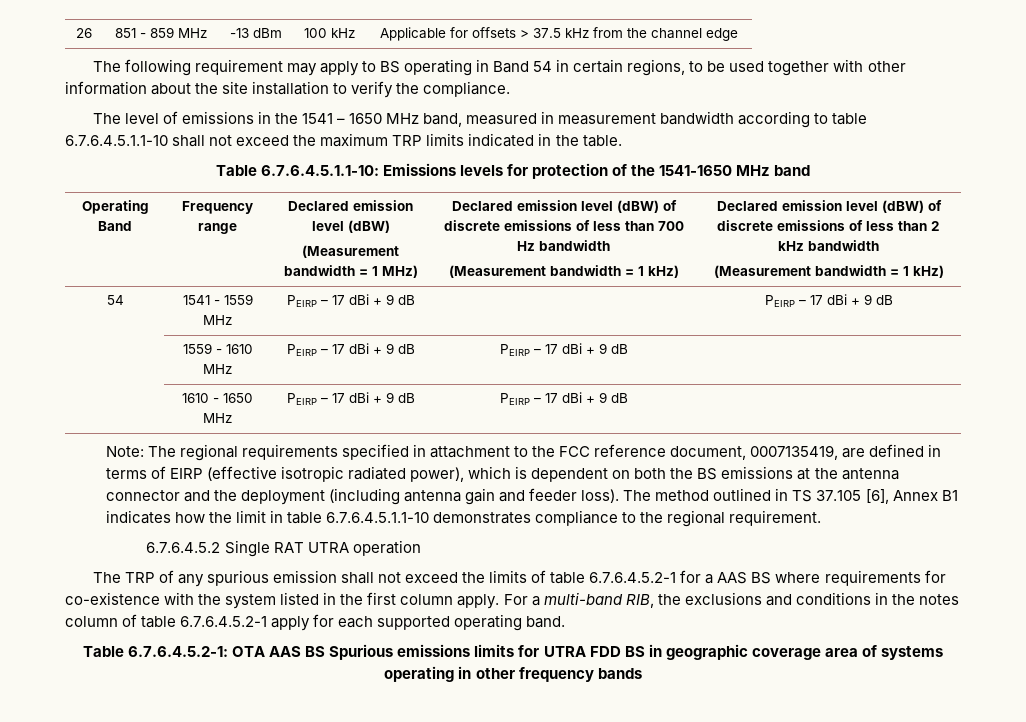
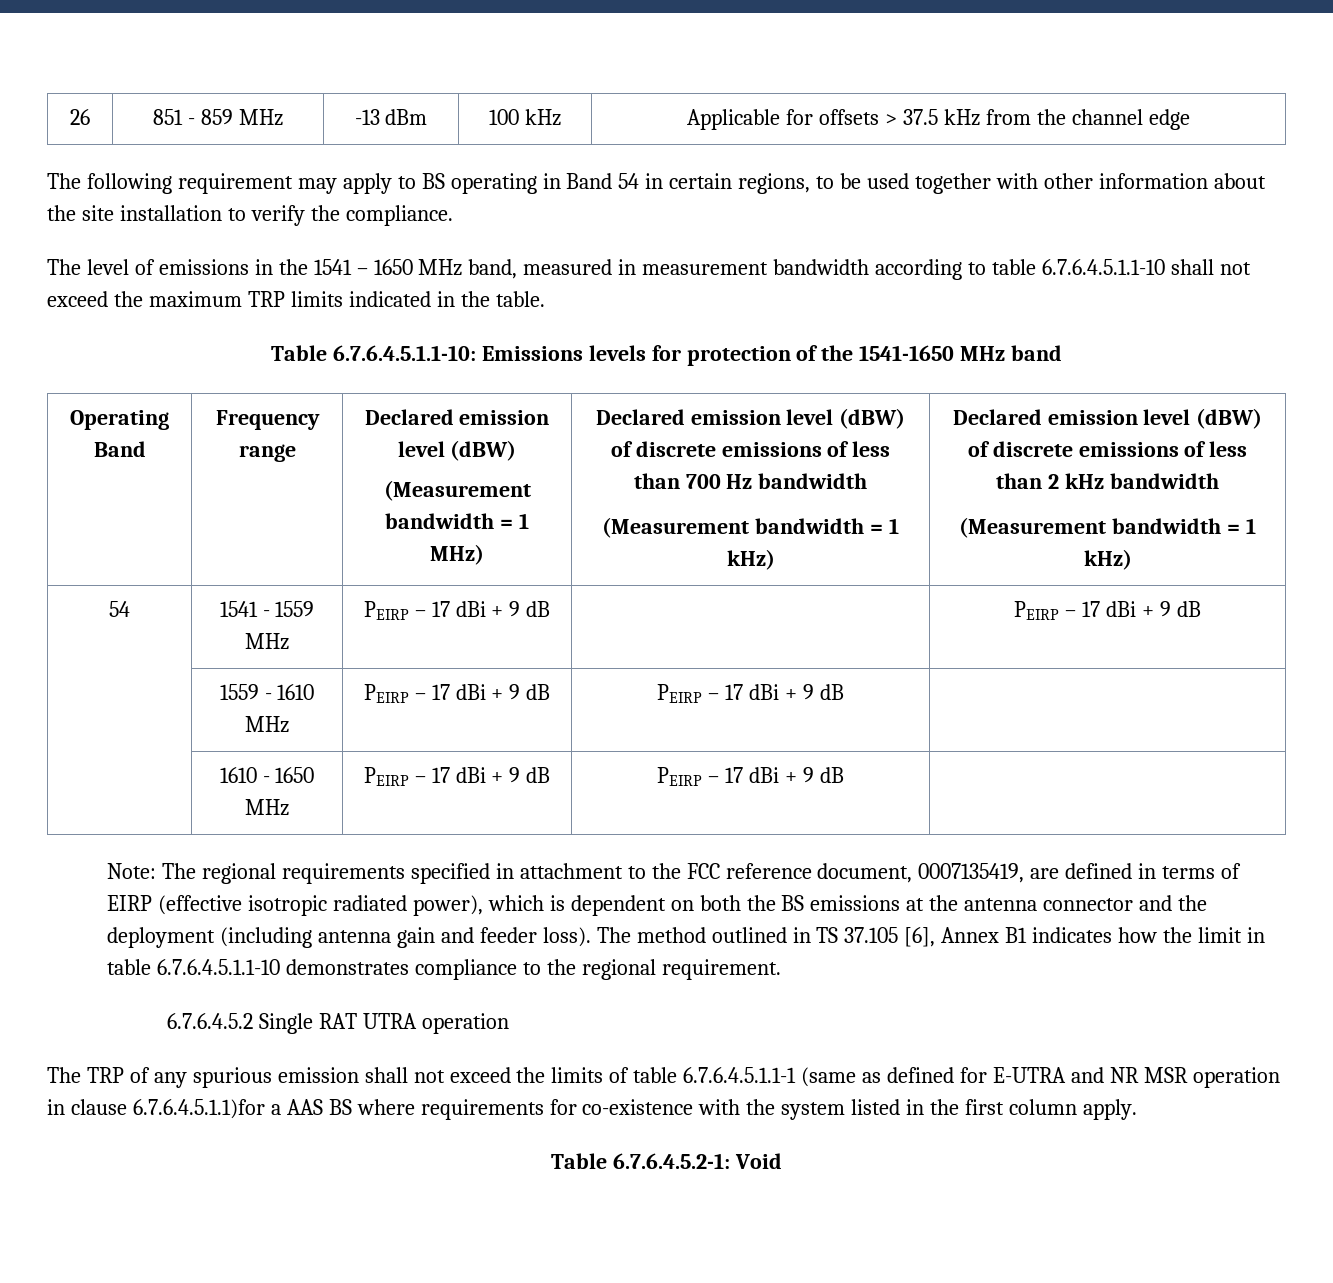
[589,570,702,583] 6.7.6.4.5.2-1 for -> [683,1067,1280,1088] [47,1099,265,1119] 6.7.6.4.5.1.1-1 (same as defined for E-UTRA and NR MSR operation in clause 6.7.6.4.5.1.1)for
[503,592,959,608] [65,614,566,631] [83,644,943,660] [384,666,642,682] For a multi-band RIB, the exclusions and conditions in the notes column of table 6.7.6.4.5.2-1 apply for each supported operating band. // Table 6.7.6.4.5.2-1: OTA AAS BS Spurious emissions limits for UTRA FDD BS in geographic coverage area of systems operating in other frequency bands -> [551,1153,782,1169] // Table 6.7.6.4.5.2-1: Void

